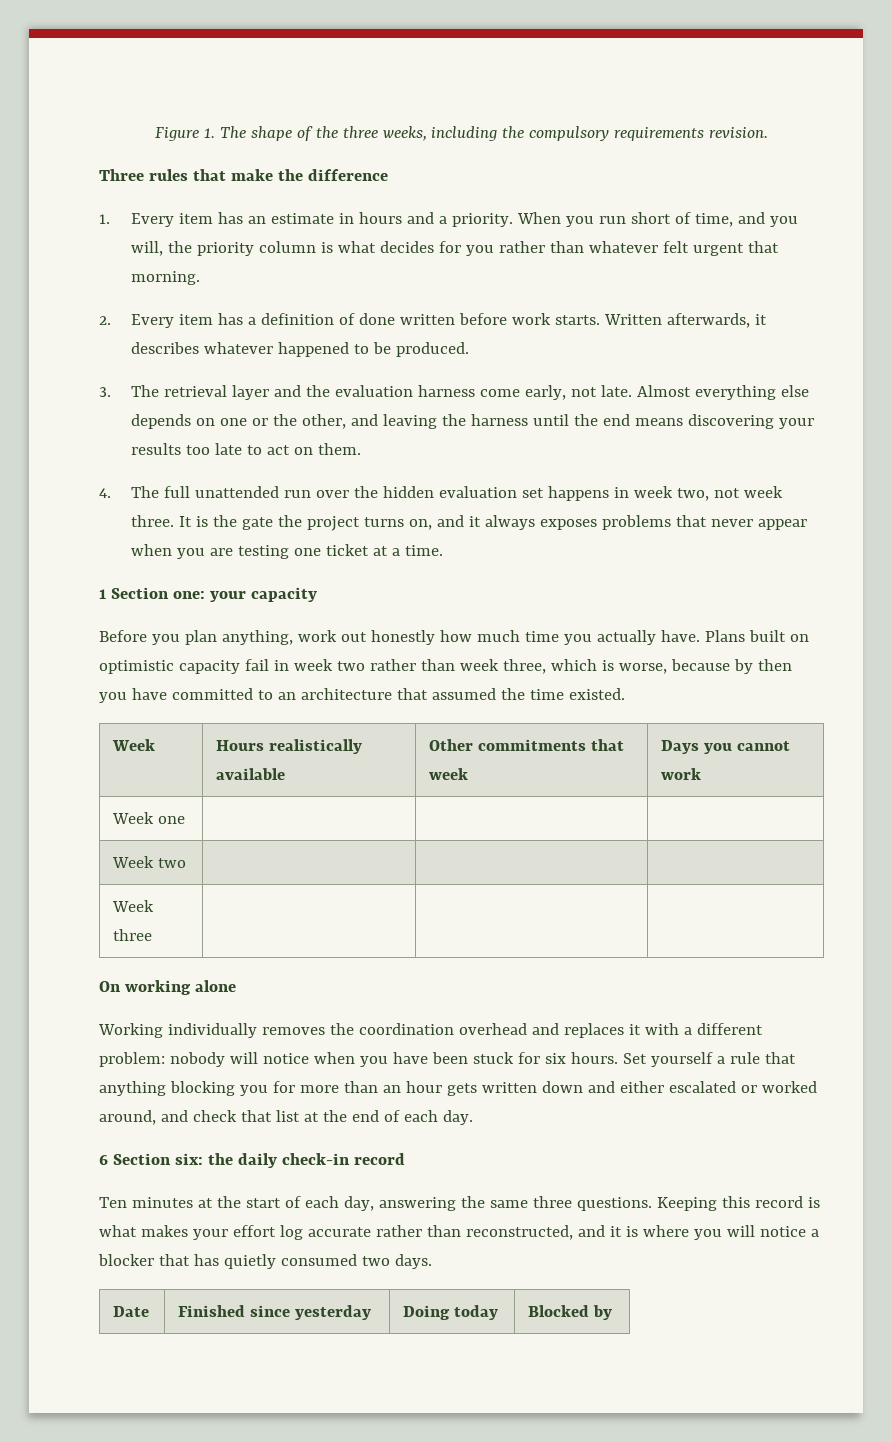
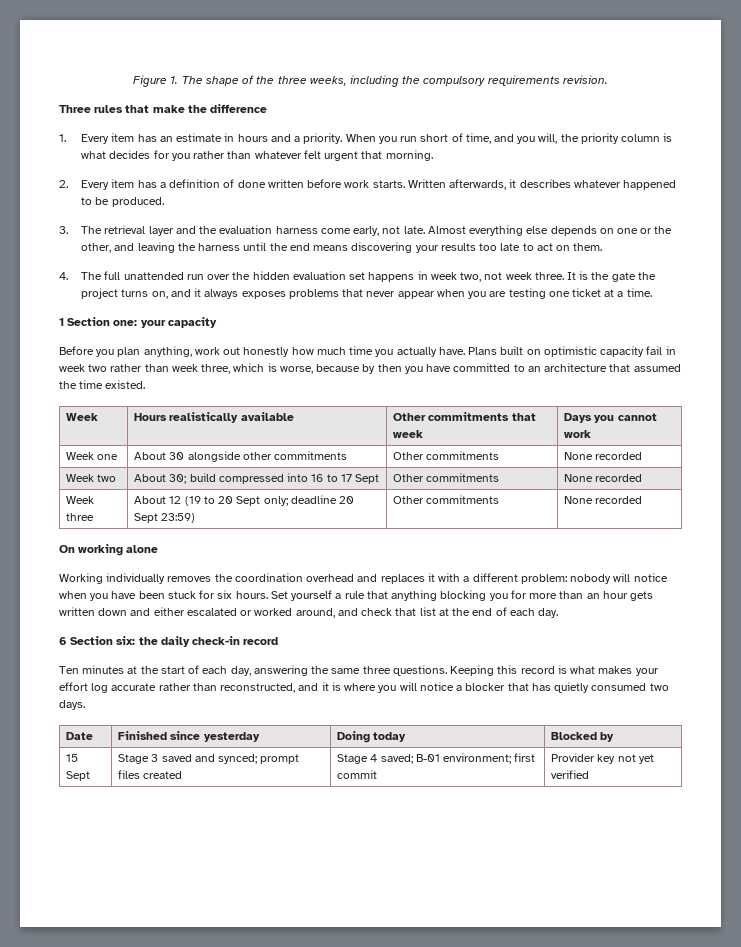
[112,856,187,868] [112,900,155,912] [113,929,153,941] | | // Week two | | | // Week three | | | -> [134,451,348,462] [393,451,500,460] [564,452,643,460] [66,474,117,482] [134,473,380,484] [393,473,500,482] [564,474,643,482] [66,496,95,504] [66,513,95,521] [134,495,355,506] [134,513,196,523] [393,495,500,504] [564,496,643,504] About 30 alongside other commitments | Other commitments | None recorded // Week two | About 30; build compressed into 16 to 17 Sept | Other commitments | None recorded // Week three | About 12 (19 to 20 Sept only; deadline 20 Sept 23:59) | Other commitments | None recorded
(613, 1312) none -> [66,754,79,762] [66,771,91,781] [118,754,300,764] [118,770,183,779] [337,753,536,764] [337,770,378,779] [551,753,654,764] [551,770,590,779] // 15 Sept | Stage 3 saved and synced; prompt files created | Stage 4 saved; B-01 environment; first commit | Provider key not yet verified

